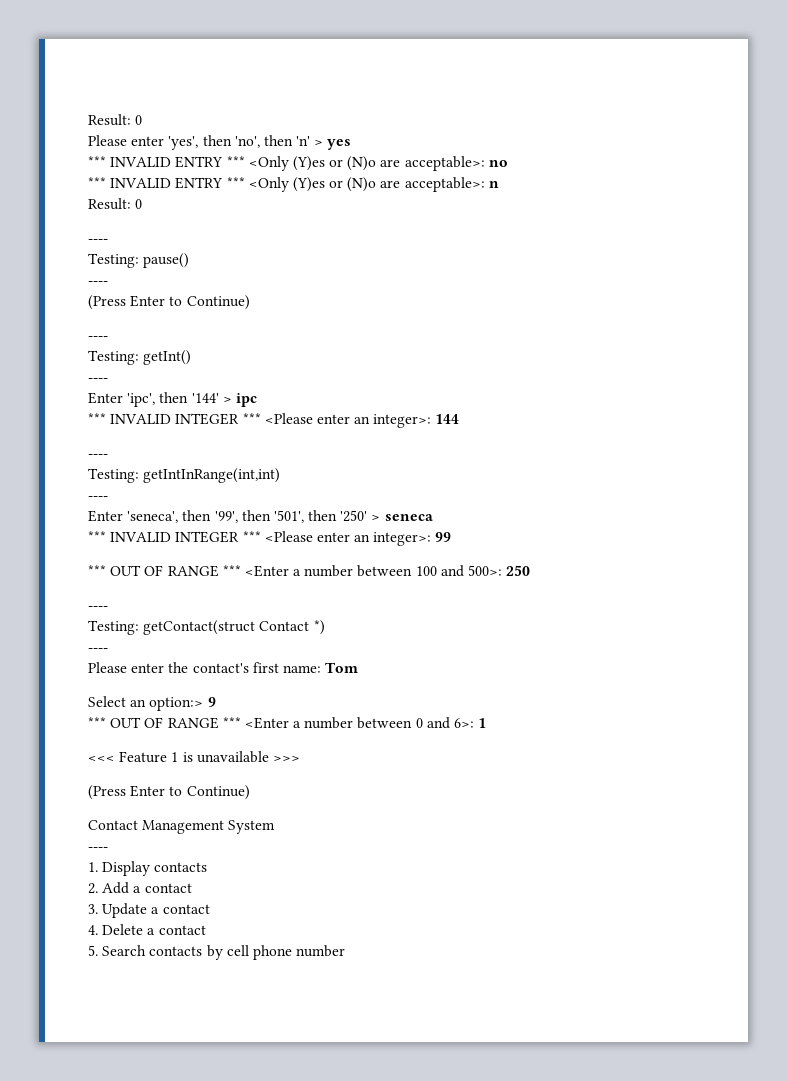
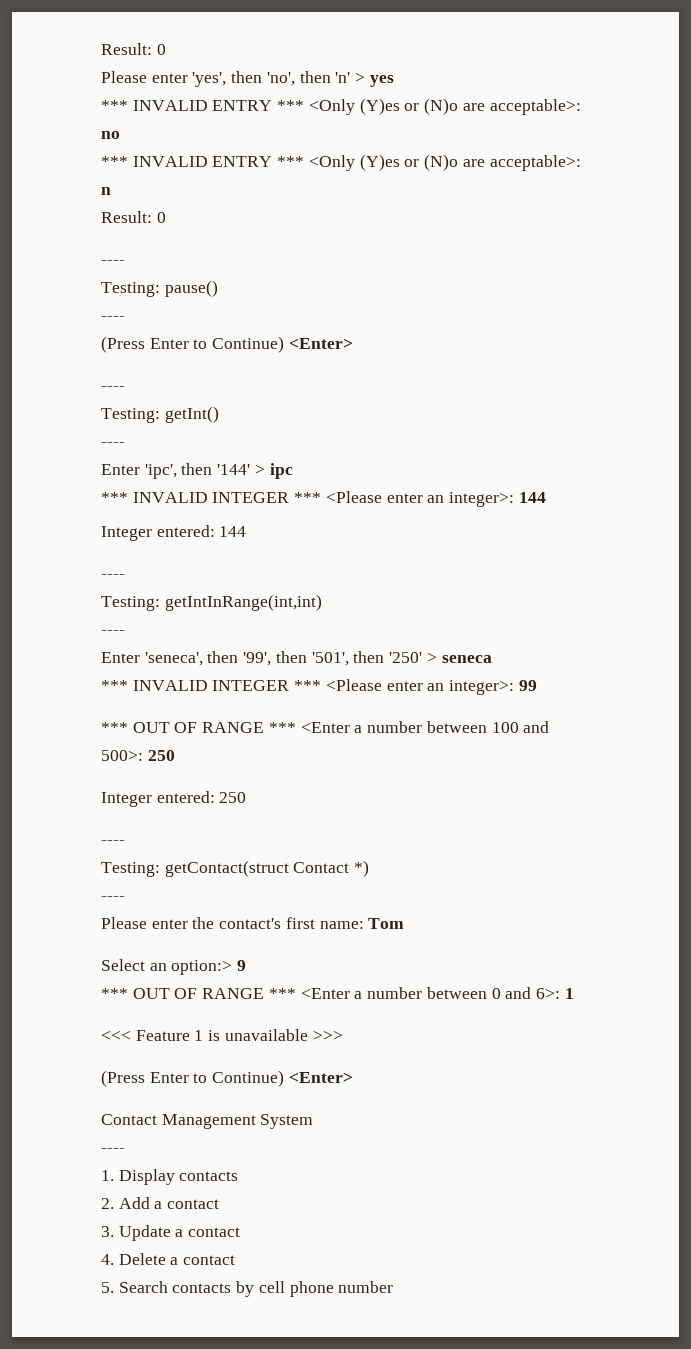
(250, 302) none -> [288,338,353,349] <Enter>
(460, 419) none -> [101,525,247,541] // Integer entered: 144
(531, 570) none -> [101,791,247,807] // Integer entered: 250
(250, 792) none -> [288,1072,353,1083] <Enter>

